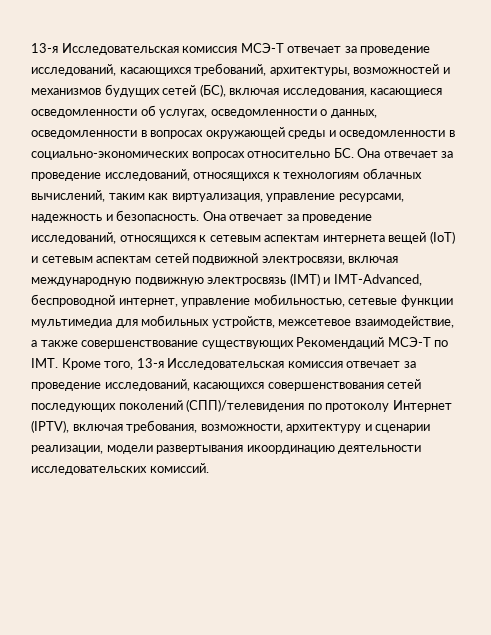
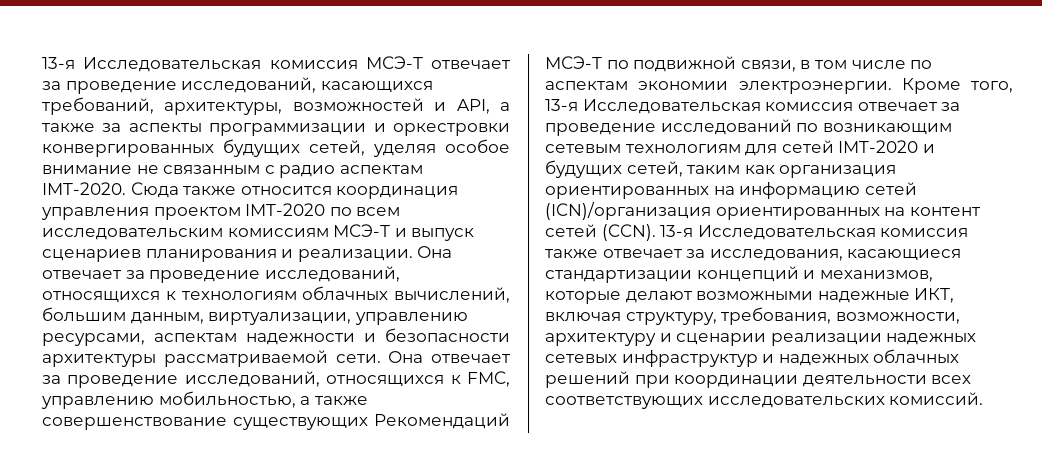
[31,84,443,97] [31,105,377,118] [31,127,455,139] [31,148,354,160] механизмов будущих сетей (БС), включая исследования, касающиеся осведомленности об услугах, осведомленности о данных, осведомленности в вопросах окружающей среды и осведомленности в социально-экономических вопросах относительно БС. -> [456,99,510,114] [42,123,510,136] [42,139,510,157] [42,165,423,178] [42,182,459,199] [41,203,401,220] [42,224,475,241] [42,249,413,262] API, а также за аспекты программизации и оркестровки конвергированных будущих сетей, уделяя особое внимание не связанным с радио аспектам IMT-2020. Сюда также относится координация управления проектом IMT-2020 по всем исследовательским комиссиям МСЭ-Т и выпуск сценариев планирования и реализации.
[108,193,404,202] [31,210,373,223] [31,231,455,244] [31,253,399,265] [31,273,422,286] [31,294,453,307] [31,315,454,328] таким как виртуализация, управление ресурсами, надежность и безопасность. Она отвечает за проведение исследований, относящихся к сетевым аспектам интернета вещей (IoT) и сетевым аспектам сетей подвижной электросвязи, включая международную подвижную электросвязь (IMT) и IMT-Advanced, беспроводной интернет, управление мобильностью, сетевые функции мультимедиа для мобильных устройств, межсетевое взаимодействие, -> [42,307,468,325] [42,328,510,346] [42,350,510,367] [42,371,510,388] [41,391,296,409] большим данным, виртуализации, управлению ресурсами, аспектам надежности и безопасности архитектуры рассматриваемой сети. Она отвечает за проведение исследований, относящихся к FMC, управлению мобильностью,
[31,358,58,368] IMT. -> [633,56,933,72] [545,81,892,94] подвижной связи, в том числе по аспектам экономии электроэнергии.
[104,379,422,391] [31,399,452,412] [31,420,123,433] исследований, касающихся совершенствования сетей последующих поколений (СПП)/телевидения по протоколу Интернет (IPTV), включая -> [660,119,952,135] [545,140,935,156] [545,160,897,178] [545,182,917,199] [545,202,980,220] [545,224,969,241] [545,249,962,261] [545,266,933,283] [545,288,955,304] [545,312,717,325] исследований по возникающим сетевым технологиям для сетей IMT-2020 и будущих сетей, таким как организация ориентированных на информацию сетей (ICN)/организация ориентированных на контент сетей (CCN). 13-я Исследовательская комиссия также отвечает за исследования, касающиеся стандартизации концепций и механизмов, которые делают возможными надежные ИКТ, включая структуру,
[31,445,422,454] реализации, модели развертывания икоординацию деятельности -> [770,333,977,346] [545,349,960,367] [545,371,972,388] [545,396,703,409] реализации надежных сетевых инфраструктур и надежных облачных решений при координации деятельности всех соответствующих

